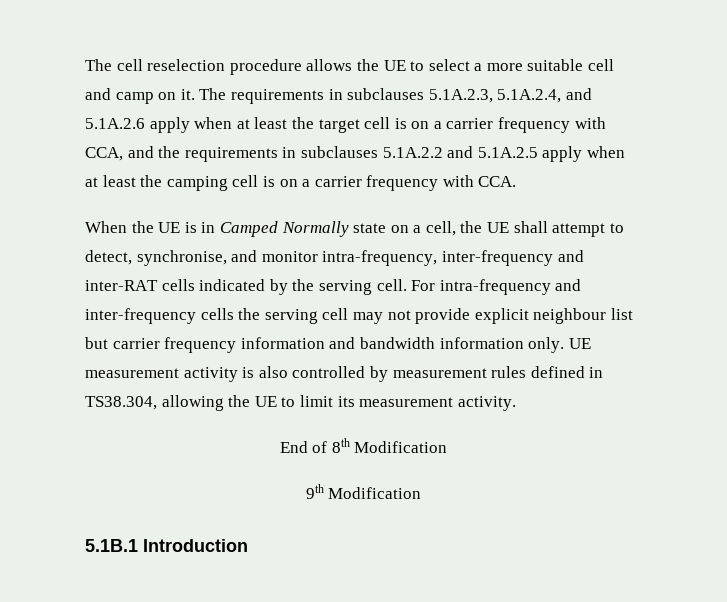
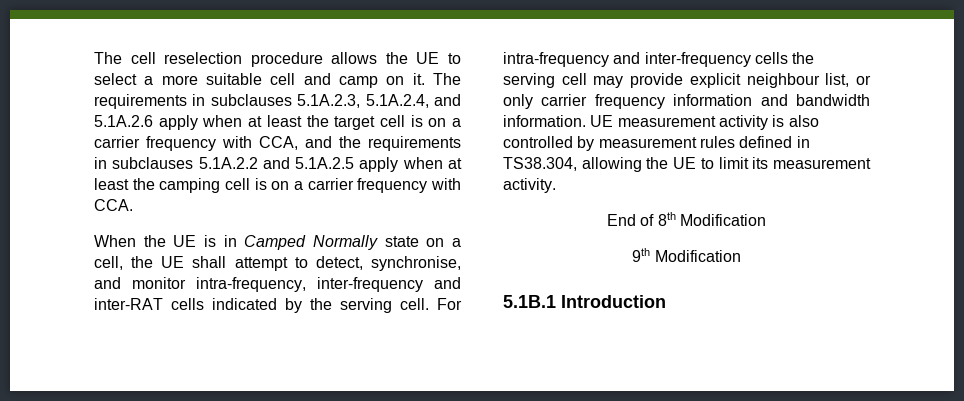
[387,310,411,320] not -> (624, 82) none
[610,308,633,320] [85,337,108,349] list but -> [825,73,871,87] [503,94,533,109] list, or only
[439,337,565,353] information only. -> [503,115,586,127] information.

